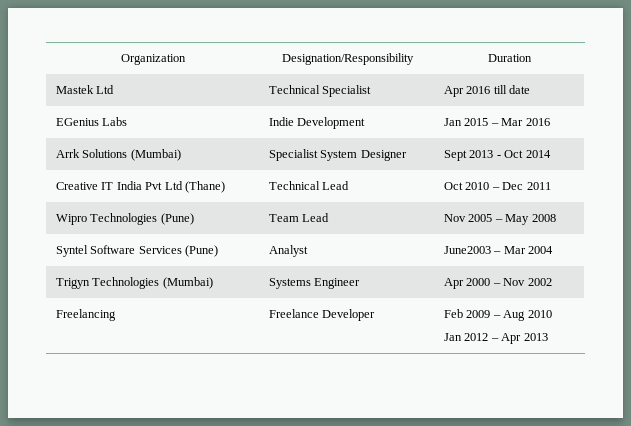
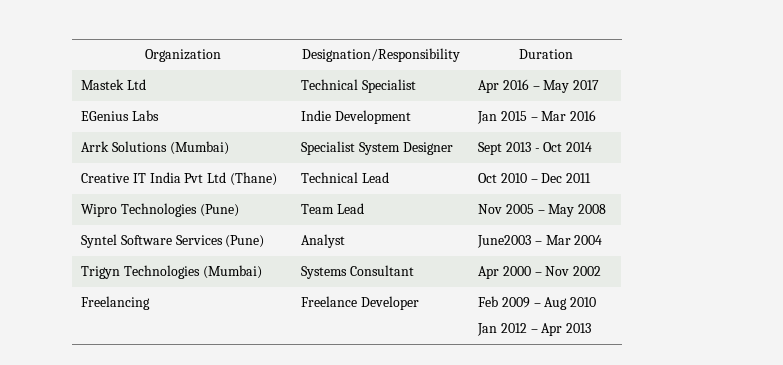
[493,85,531,94] till date -> [532,80,600,93] – May 2017
[314,278,361,289] Engineer -> [349,265,414,276] Consultant

